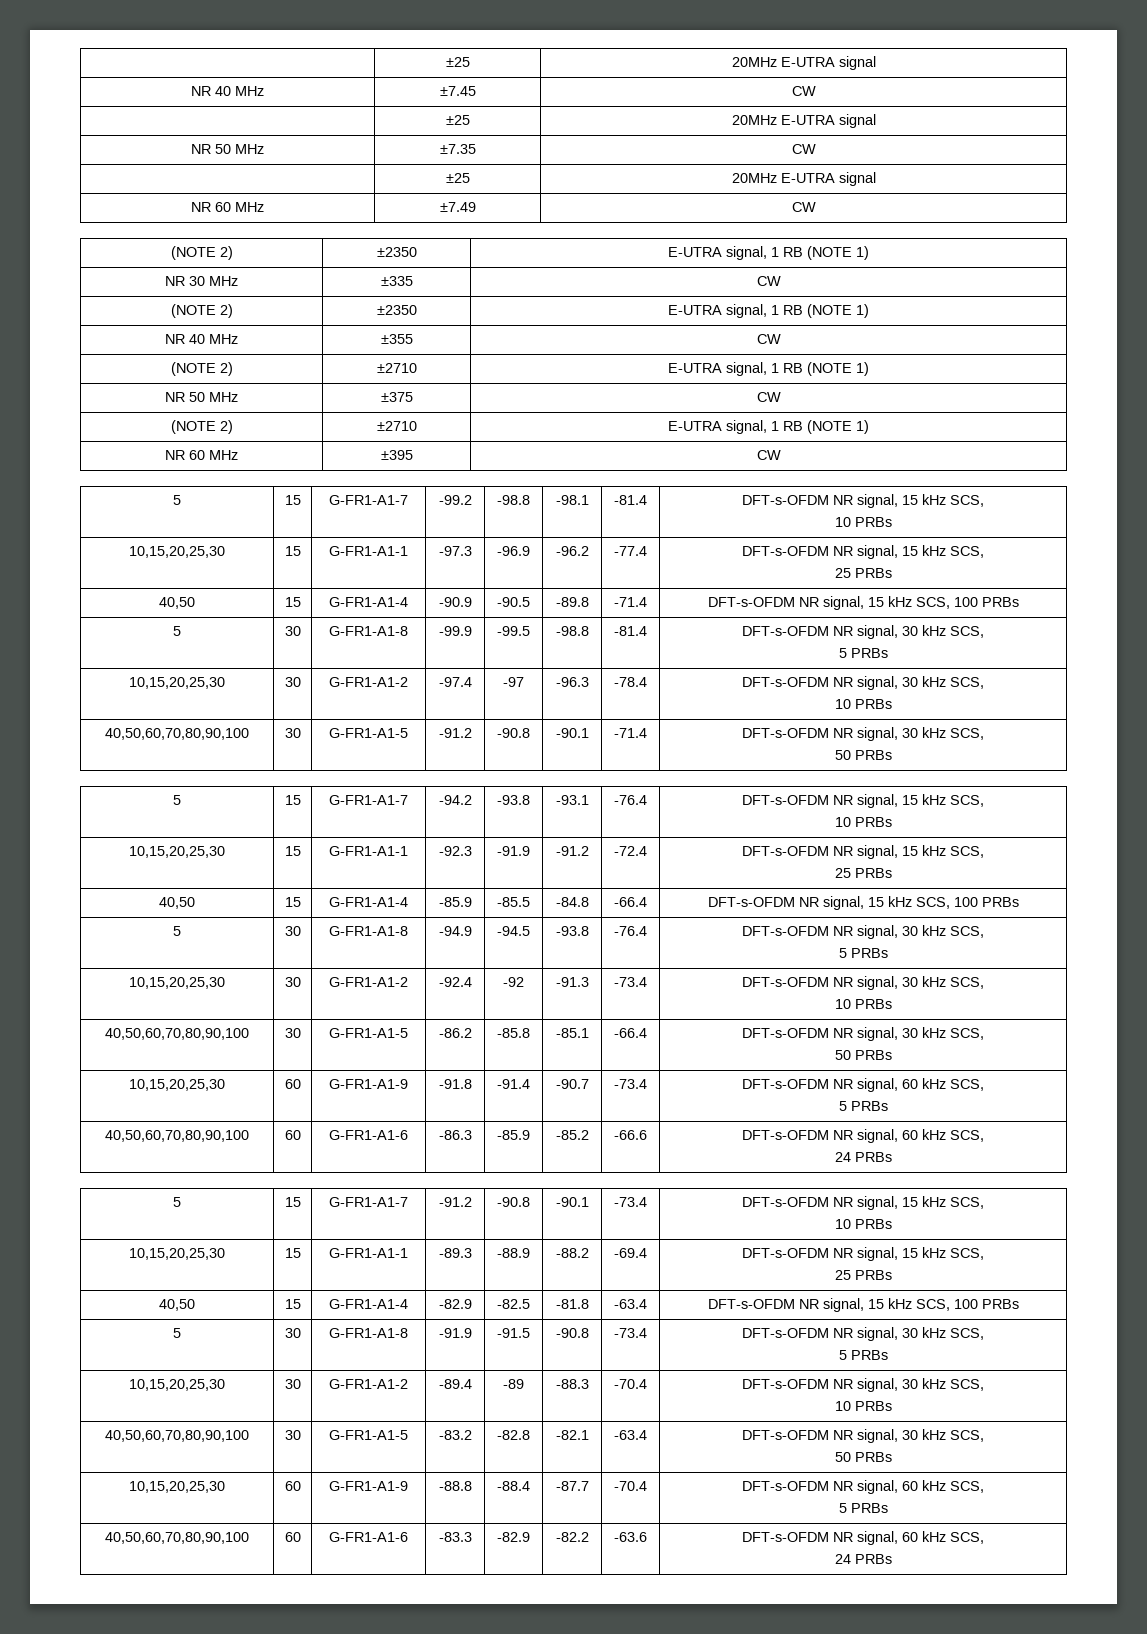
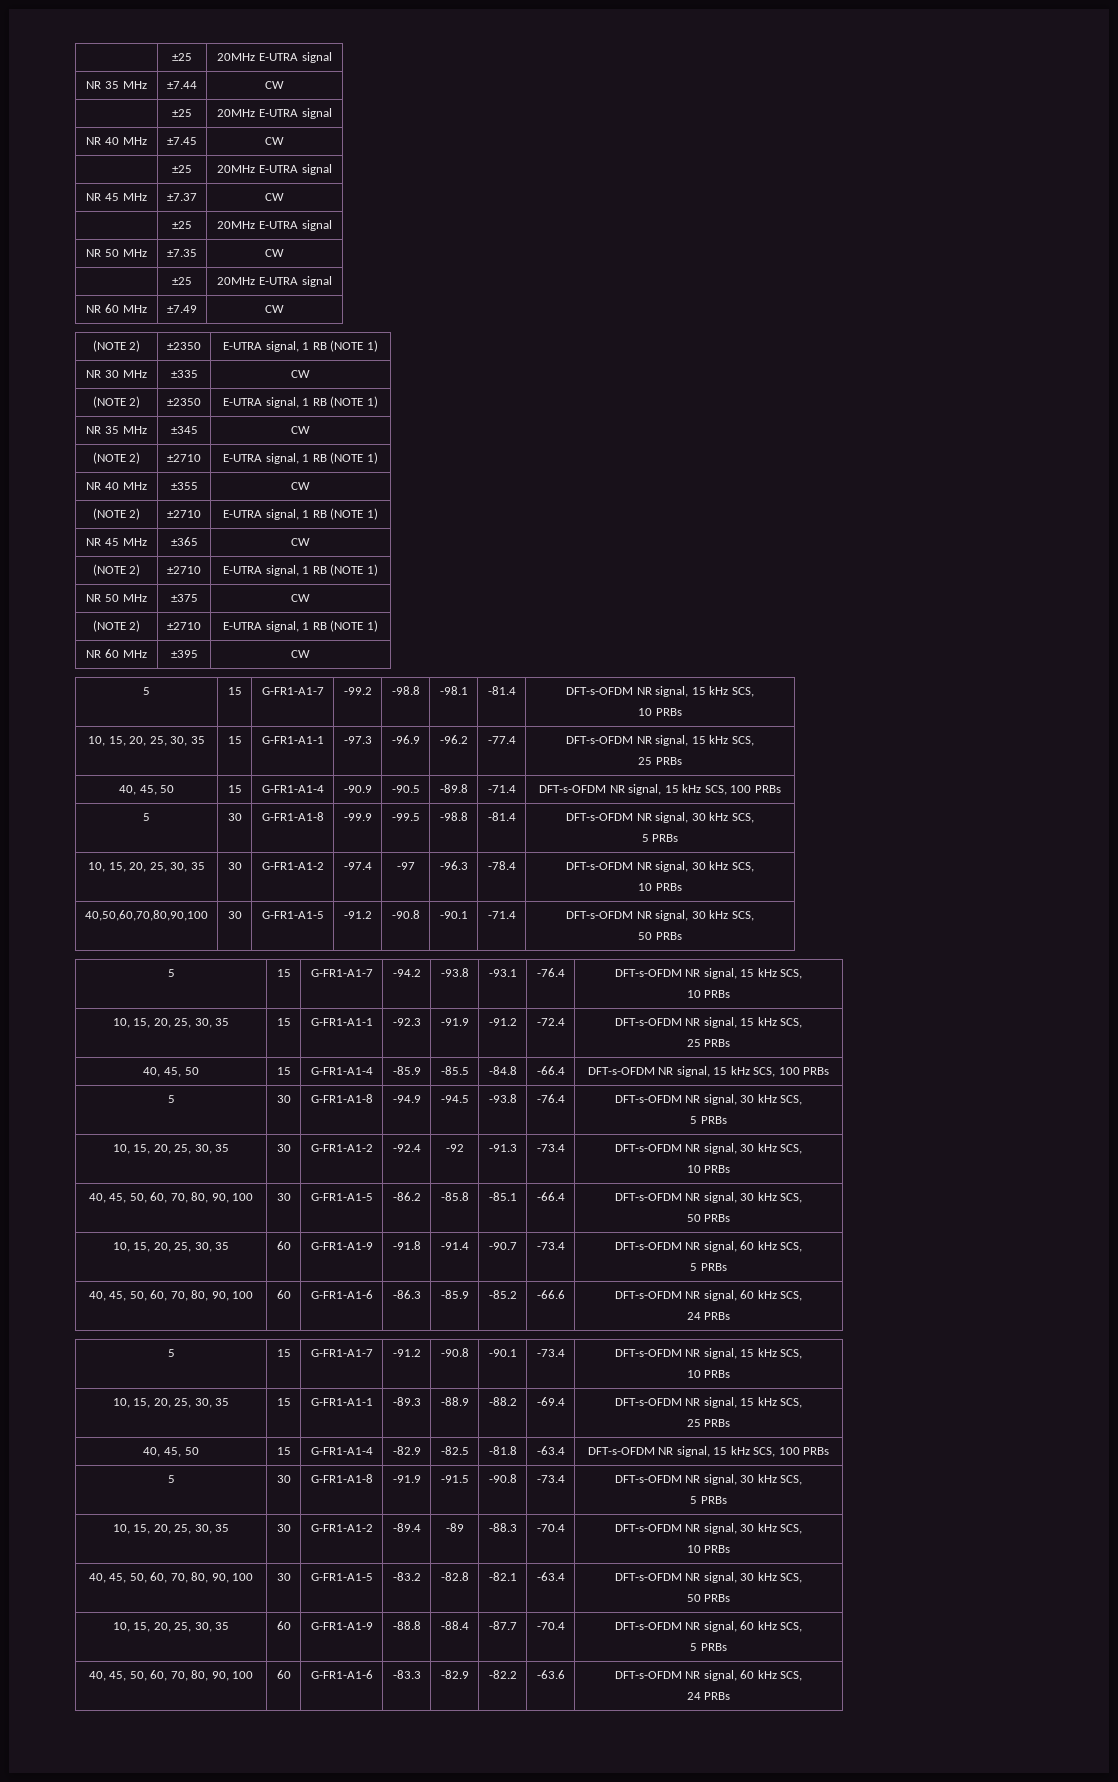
[445,57,470,67] [731,56,876,70] | ±25 | 20MHz E-UTRA signal -> [172,53,192,61] [217,52,332,63] [86,81,147,89] [167,81,197,89] [265,81,284,89] [172,109,192,117] [217,108,332,119] | ±25 | 20MHz E-UTRA signal // NR 35 MHz | ±7.44 | CW // | ±25 | 20MHz E-UTRA signal
(876, 121) none -> [86,193,147,201] [167,193,197,201] [265,193,284,201] [172,221,192,229] [217,220,332,231] // NR 45 MHz | ±7.37 | CW // | ±25 | 20MHz E-UTRA signal
(869, 311) none -> [86,426,147,434] [170,426,198,434] [291,426,310,434] [92,452,141,464] [167,454,201,462] [223,452,378,464] // NR 35 MHz | ±345 | CW // (NOTE 2) | ±2710 | E-UTRA signal, 1 RB (NOTE 1)
(869, 369) none -> [86,538,147,546] [170,537,198,546] [291,538,310,546] [92,564,141,576] [167,566,201,574] [223,564,378,576] // NR 45 MHz | ±365 | CW // (NOTE 2) | ±2710 | E-UTRA signal, 1 RB (NOTE 1)
[129,546,225,558] 10,15,20,25,30 -> [88,736,205,746] 10, 15, 20, 25, 30, 35
[159,597,195,609] 40,50 -> [118,785,175,795] 40, 45, 50
[129,677,225,689] 10,15,20,25,30 -> [88,862,205,872] 10, 15, 20, 25, 30, 35
[129,846,225,858] 10,15,20,25,30 -> [112,1018,230,1028] 10, 15, 20, 25, 30, 35
[159,897,195,909] 40,50 -> [143,1067,199,1077] 40, 45, 50
[129,977,225,989] 10,15,20,25,30 -> [112,1144,230,1154] 10, 15, 20, 25, 30, 35
[105,1028,249,1040] 40,50,60,70,80,90,100 -> [88,1192,254,1203] 40, 45, 50, 60, 70, 80, 90, 100
[129,1079,225,1091] 10,15,20,25,30 -> [112,1242,230,1252] 10, 15, 20, 25, 30, 35
[105,1130,249,1142] 40,50,60,70,80,90,100 -> [88,1290,254,1301] 40, 45, 50, 60, 70, 80, 90, 100
[129,1248,225,1260] 10,15,20,25,30 -> [112,1398,230,1408] 10, 15, 20, 25, 30, 35
[159,1299,195,1311] 40,50 -> [143,1447,199,1457] 40, 45, 50
[129,1379,225,1391] 10,15,20,25,30 -> [112,1524,230,1534] 10, 15, 20, 25, 30, 35
[105,1430,249,1442] 40,50,60,70,80,90,100 -> [88,1572,254,1583] 40, 45, 50, 60, 70, 80, 90, 100
[129,1481,225,1493] 10,15,20,25,30 -> [112,1622,230,1632] 10, 15, 20, 25, 30, 35
[105,1532,249,1544] 40,50,60,70,80,90,100 -> [88,1670,254,1681] 40, 45, 50, 60, 70, 80, 90, 100

